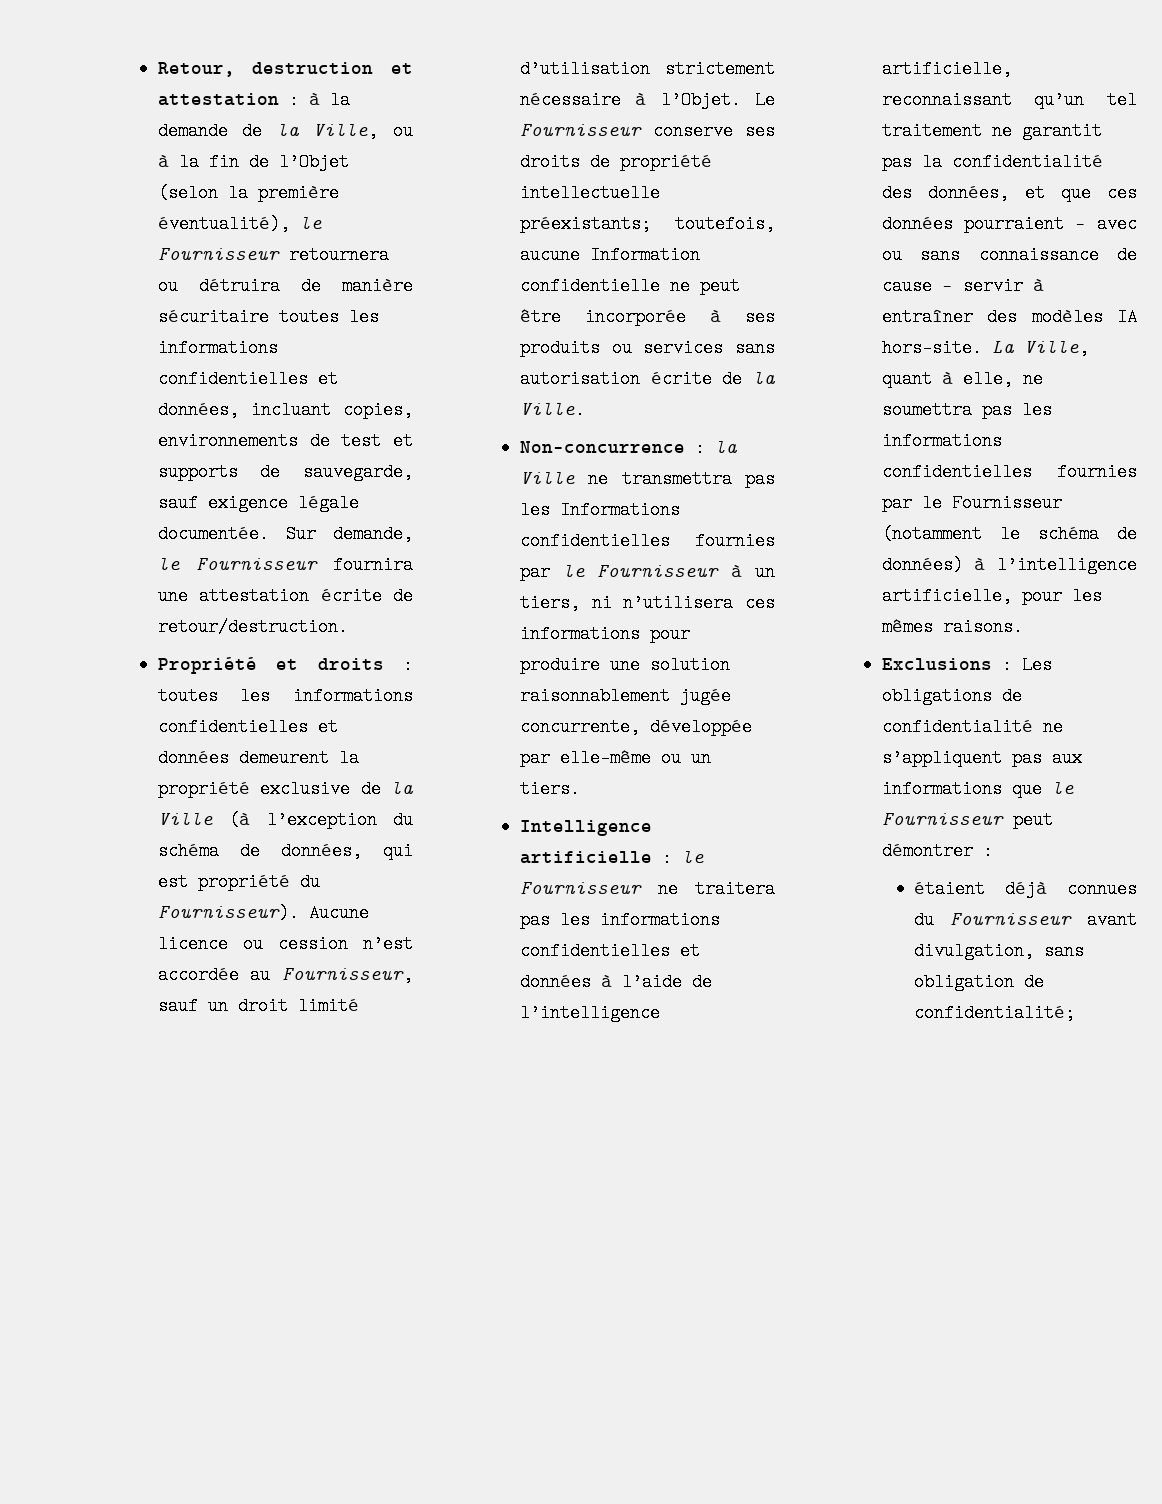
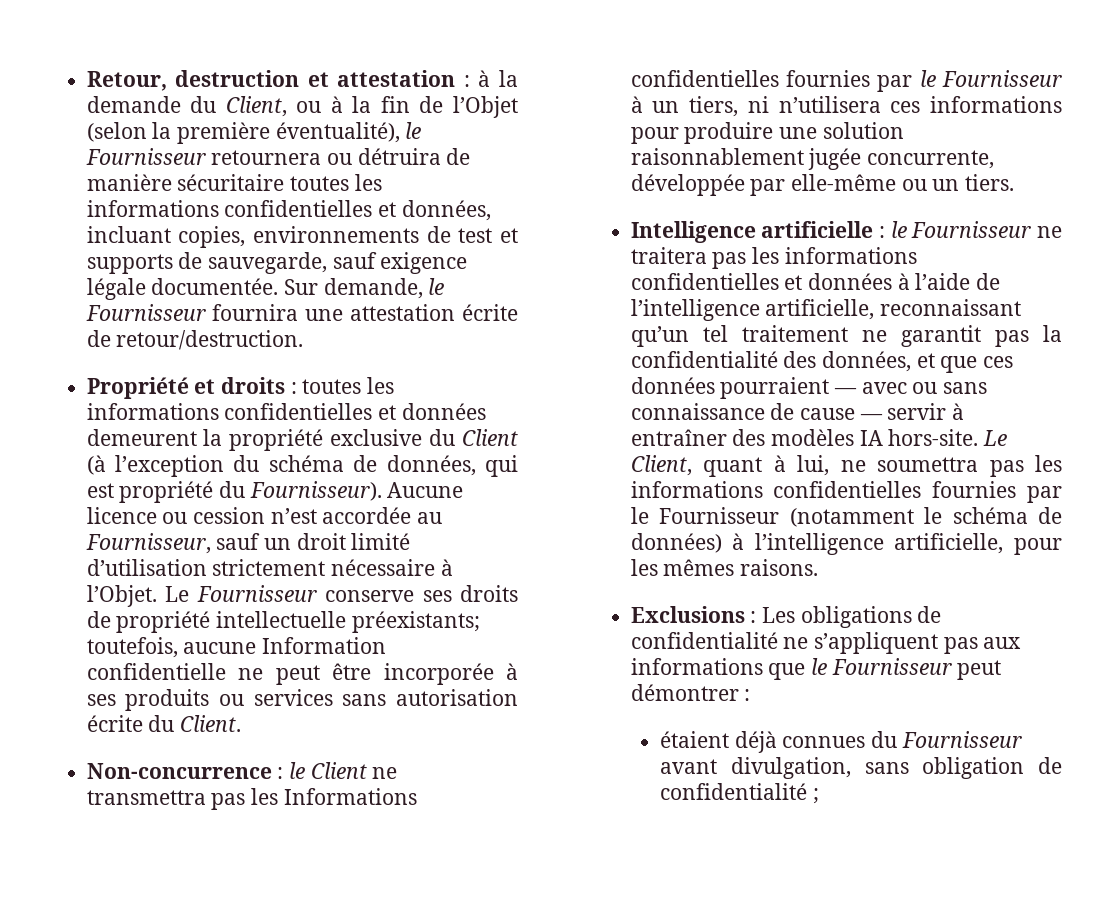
[242,122,379,140] de la Ville, -> [190,96,287,117] du Client,
[360,780,414,798] [157,812,213,825] de la Ville -> [429,429,518,446] du Client
[722,370,776,388] [519,401,585,419] de la Ville. -> [148,715,241,732] du Client.
[714,440,738,453] [519,471,575,484] la Ville -> [288,762,367,779] le Client
[991,339,1089,357] La Ville, -> [982,430,1007,446] [630,455,692,476] Le Client,
[962,370,1013,388] elle, -> [797,455,830,476] lui,
[914,1004,1076,1022] confidentialité; -> [660,783,819,804] confidentialité ;

